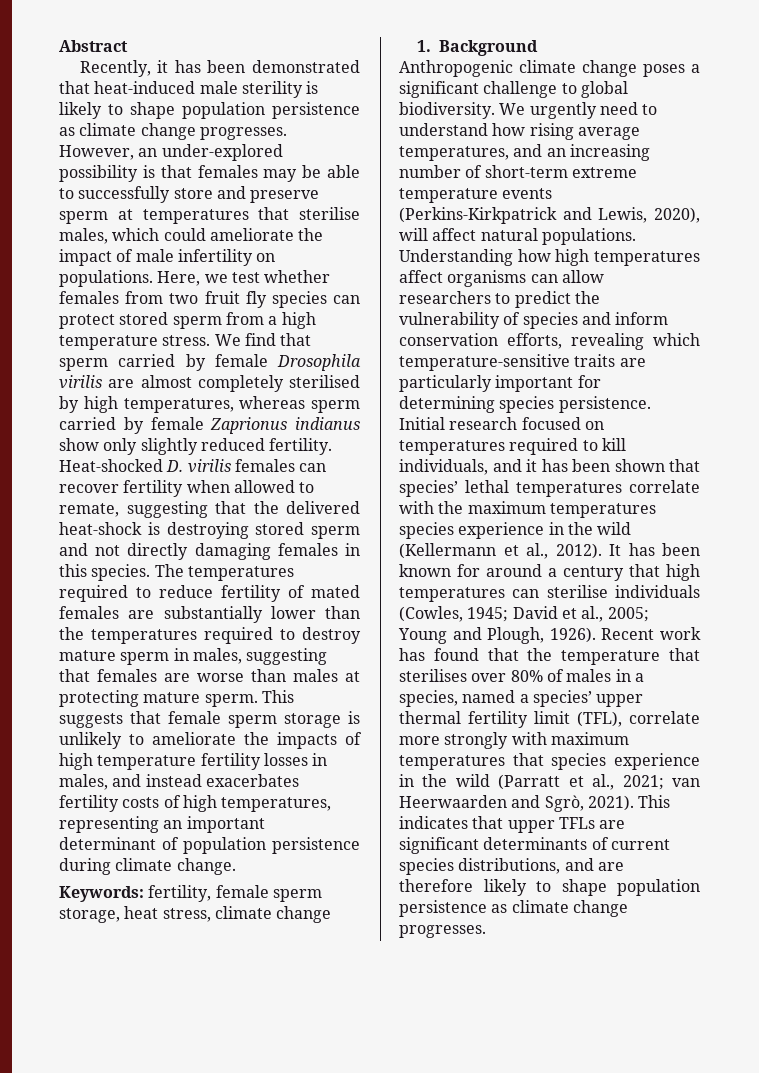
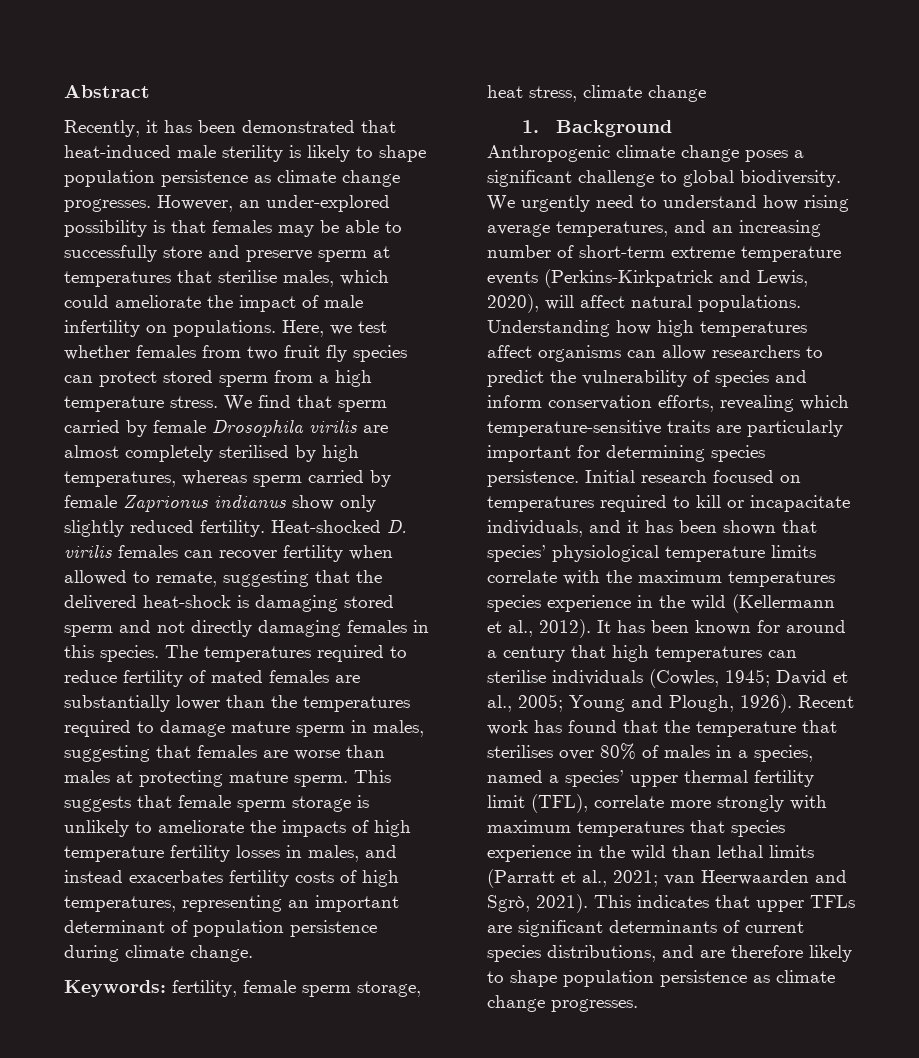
[166,522,249,539] destroying -> [255,595,338,612] damaging
[302,627,361,644] destroy -> [160,720,225,737] damage
(626, 444) none -> [727,495,850,512] or incapacitate
[465,480,622,497] lethal temperatures -> [552,545,816,562] physiological temperature limits
(490, 780) none -> [672,845,814,858] than lethal limits

